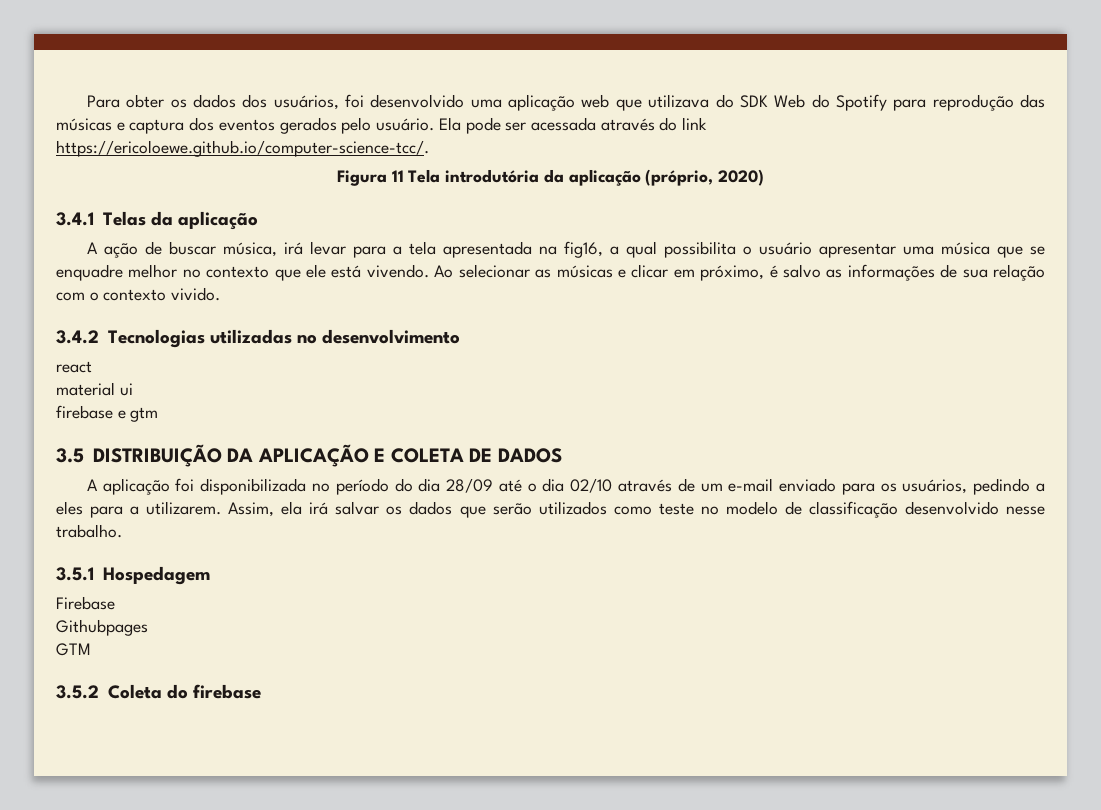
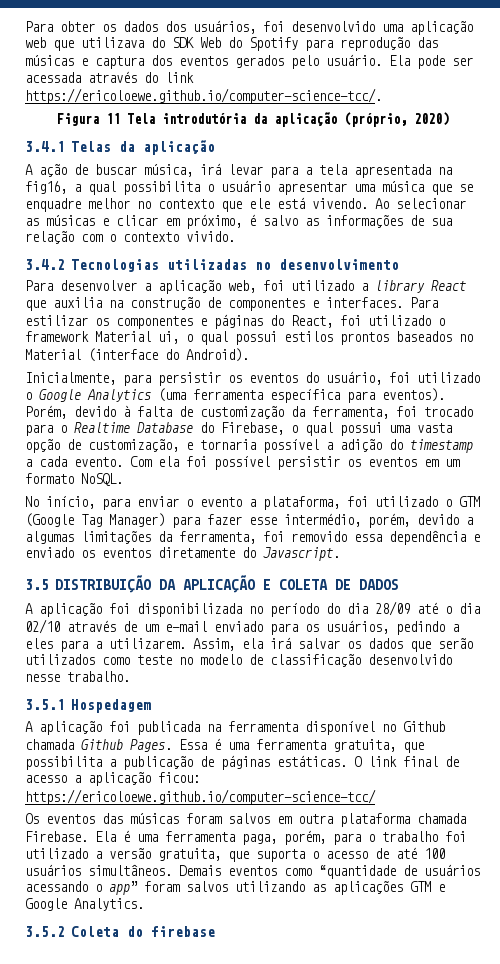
[56,361,92,373] [56,382,133,396] [56,405,159,422] react // material ui // firebase e gtm -> [25,280,466,294] [25,297,438,311] [25,314,445,329] [25,331,473,345] [25,348,249,362] [25,371,480,386] [25,388,445,403] [25,405,473,419] [25,422,452,436] [25,439,473,453] [25,456,460,470] [25,473,123,486] [25,496,480,510] [25,513,473,528] [25,530,480,545] [25,547,340,561] Para desenvolver a aplicação web, foi utilizado a library React que auxilia na construção de componentes e interfaces. Para estilizar os componentes e páginas do React, foi utilizado o framework Material ui, o qual possui estilos prontos baseados no Material (interface do Android). // Inicialmente, para persistir os eventos do usuário, foi utilizado o Google Analytics (uma ferramenta específica para eventos). Porém, devido à falta de customização da ferramenta, foi trocado para o Realtime Database do Firebase, o qual possui uma vasta opção de customização, e tornaria possível a adição do timestamp a cada evento. Com ela foi possível persistir os eventos em um formato NoSQL. // No início, para enviar o evento a plataforma, foi utilizado o GTM (Google Tag Manager) para fazer esse intermédio, porém, devido a algumas limitações da ferramenta, foi removido essa dependência e enviado os eventos diretamente do Javascript.
[56,596,115,610] [56,619,148,636] [56,643,91,656] Firebase // Githubpages // GTM -> [25,721,445,735] [25,738,424,753] [25,755,459,770] [25,772,200,786] [25,789,376,805] [25,813,466,827] [25,830,466,845] [25,847,445,862] [25,864,480,879] [25,881,445,895] [25,898,144,911] A aplicação foi publicada na ferramenta disponível no Github chamada Github Pages. Essa é uma ferramenta gratuita, que possibilita a publicação de páginas estáticas. O link final de acesso a aplicação ficou: https://ericoloewe.github.io/computer-science-tcc/ // Os eventos das músicas foram salvos em outra plataforma chamada Firebase. Ela é uma ferramenta paga, porém, para o trabalho foi utilizado a versão gratuita, que suporta o acesso de até 100 usuários simultâneos. Demais eventos como “quantidade de usuários acessando o app” foram salvos utilizando as aplicações GTM e Google Analytics.

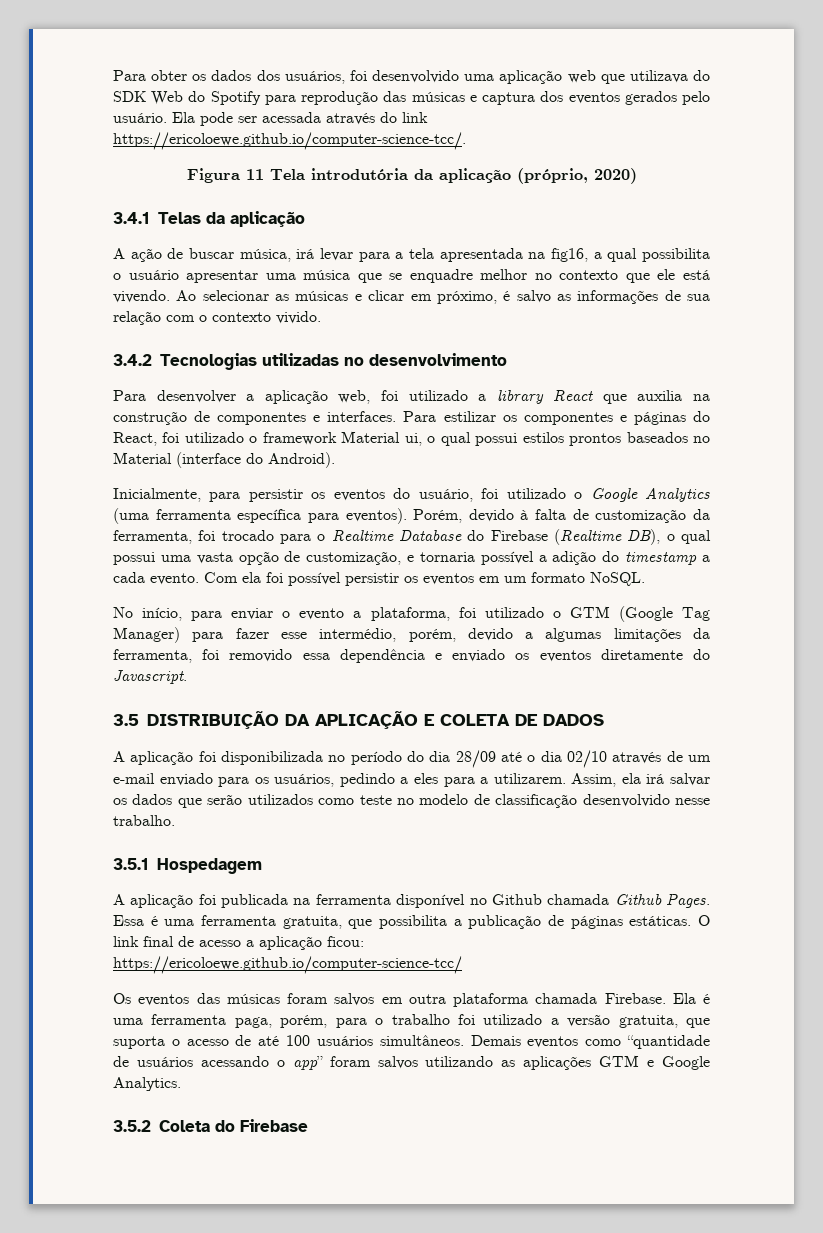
[221,422,284,435] Firebase, -> [490,529,661,545] Firebase (Realtime DB),
[150,926,215,937] firebase -> [240,1119,308,1132] Firebase

